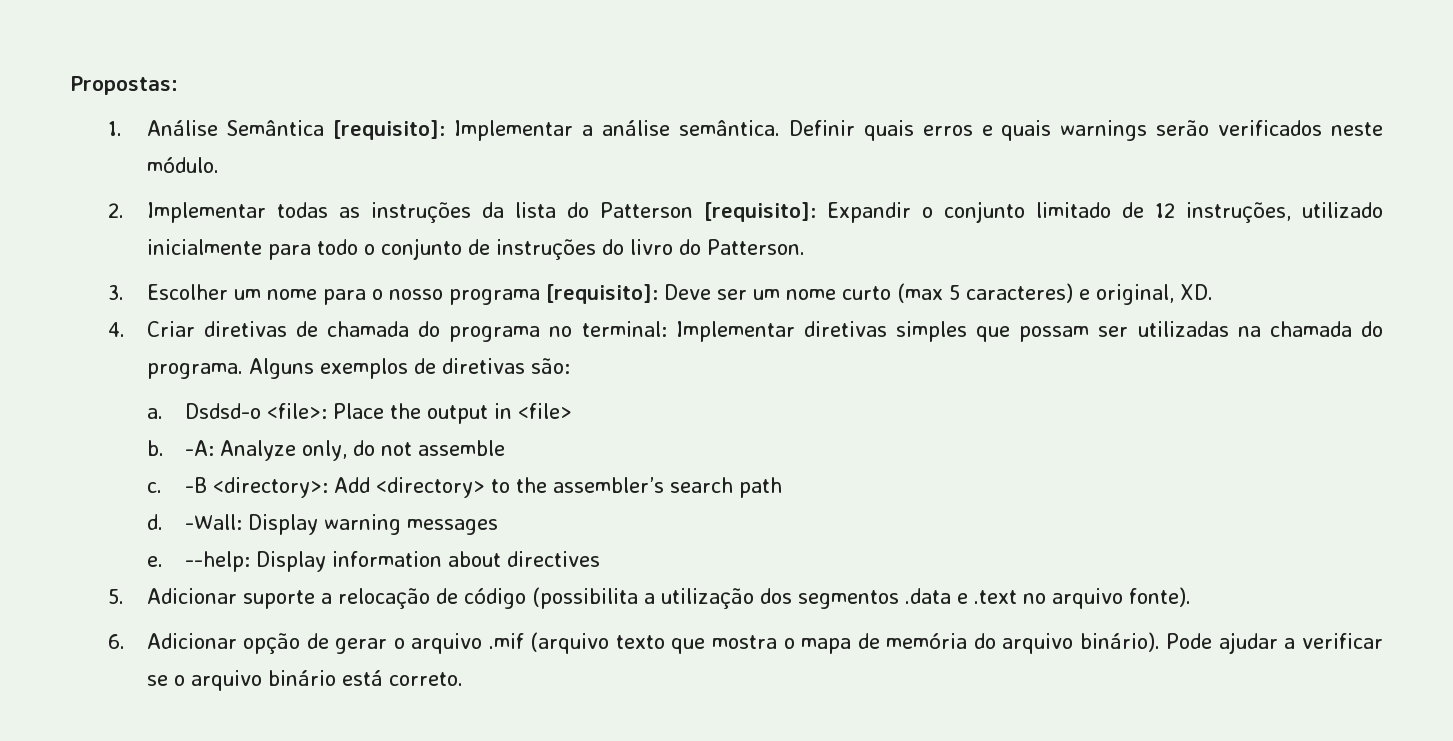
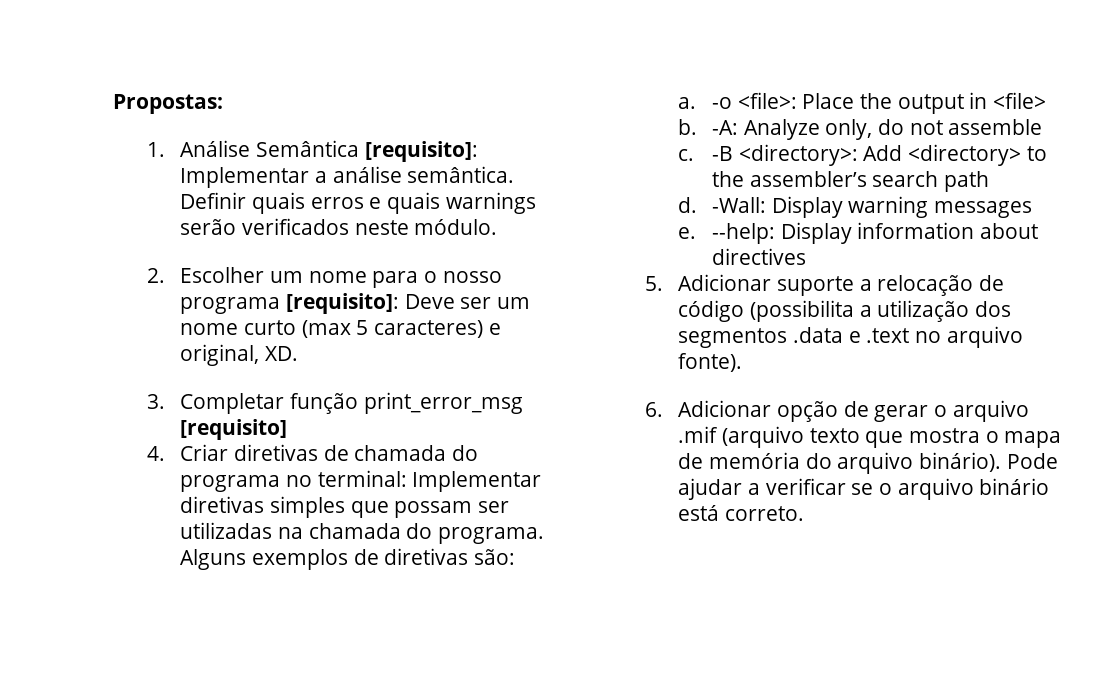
[146,201,1384,223] [146,238,805,260] [108,285,125,300] Implementar todas as instruções da lista do Patterson [requisito]: Expandir o conjunto limitado de 12 instruções, utilizado inicialmente para todo o conjunto de instruções do livro do Patterson. // 3. -> (165, 275) none
(1213, 292) none -> [146,392,523,414] [180,419,288,440] // 3. Completar função print_error_msg [requisito]
[184,403,261,419] Dsdsd-o -> [711,97,732,109] -o

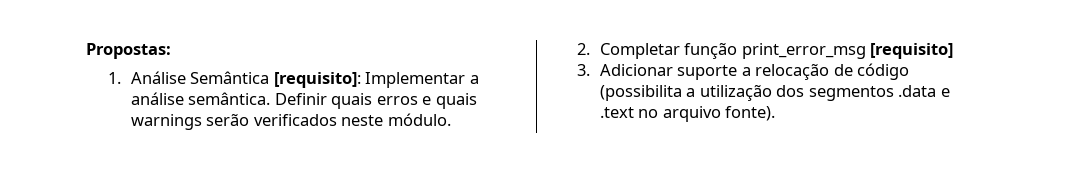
[180,267,502,288] [180,293,530,314] [180,320,501,338] [180,344,298,366] [146,392,523,414] [180,419,288,440] [146,444,478,461] [180,470,542,492] [180,496,509,518] [180,522,544,544] [180,548,515,570] [678,92,1046,114] [678,119,1043,140] [678,144,1047,166] [711,171,989,192] [678,196,1032,218] [678,222,1038,244] [711,248,806,265] [644,276,663,291] Escolher um nome para o nosso programa [requisito]: Deve ser um nome curto (max 5 caracteres) e original, XD. // 3. Completar função print_error_msg [requisito] // 4. Criar diretivas de chamada do programa no terminal: Implementar diretivas simples que possam ser utilizadas na chamada do programa. Alguns exemplos de diretivas são: // a. -o <file>: Place the output in <file> // b. -A: Analyze only, do not assemble // c. -B <directory>: Add <directory> to the assembler’s search path // d. -Wall: Display warning messages // e. --help: Display information about directives // 5. -> [599,42,954,59] [577,64,591,76] Completar função print_error_msg [requisito] // 3.
[644,400,1029,422] [678,426,1062,448] [678,452,1058,474] [678,478,1050,500] [678,505,804,521] // 6. Adicionar opção de gerar o arquivo .mif (arquivo texto que mostra o mapa de memória do arquivo binário). Pode ajudar a verificar se o arquivo binário está correto. -> (776, 113) none

